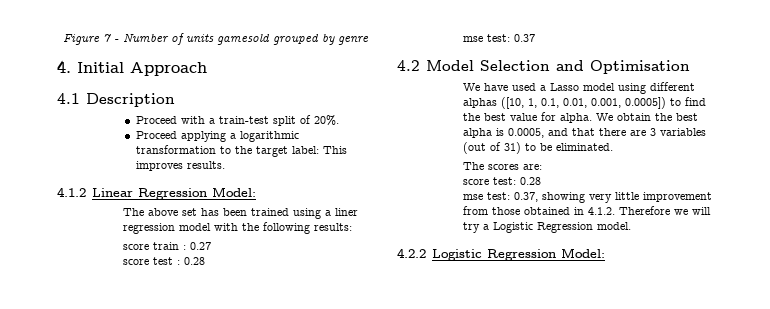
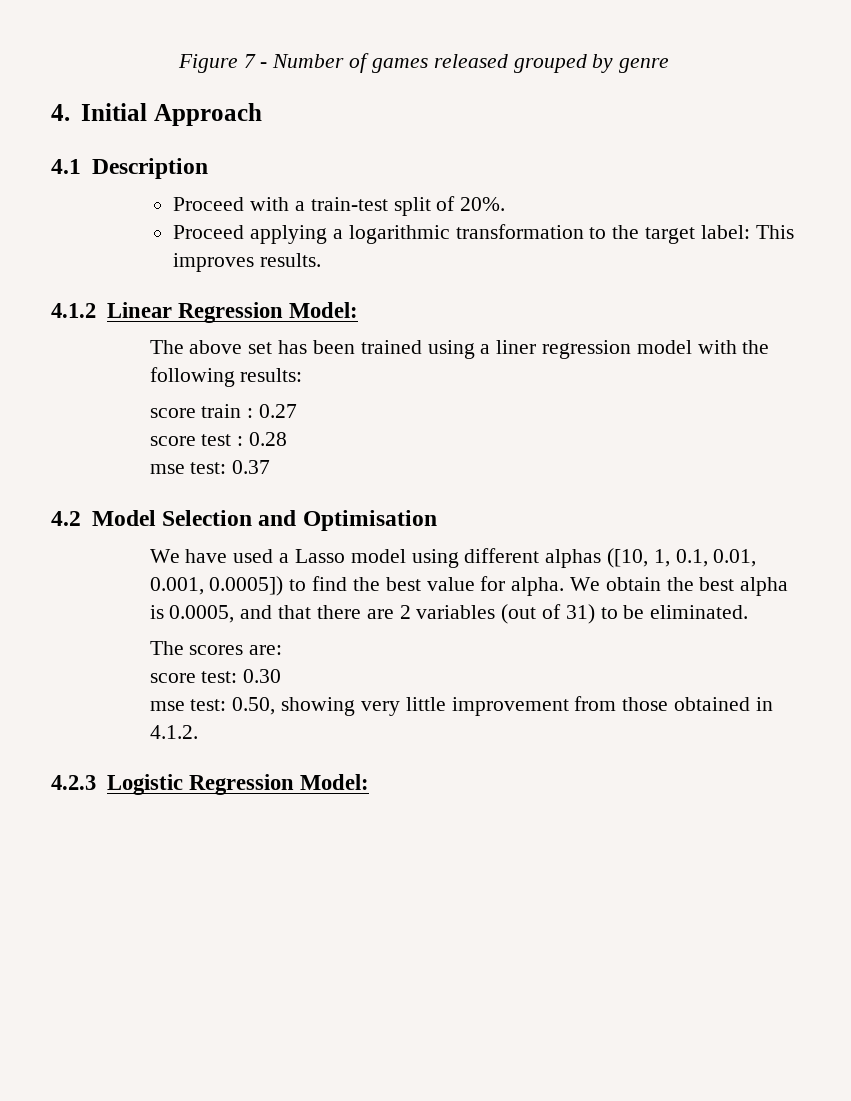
[185,34,270,45] units gamesold -> [371,54,508,73] games released
[650,128,657,136] 3 -> [399,605,411,619] 2
[520,177,542,185] [463,192,539,202] 0.28 // mse test: 0.37, -> [243,669,282,683] [149,697,276,715] 0.30 // mse test: 0.50,
[619,206,712,215] [463,222,632,233] [397,248,426,258] Therefore we will try a Logistic Regression model. // 4.2.2 -> [51,775,96,790] // 4.2.3

